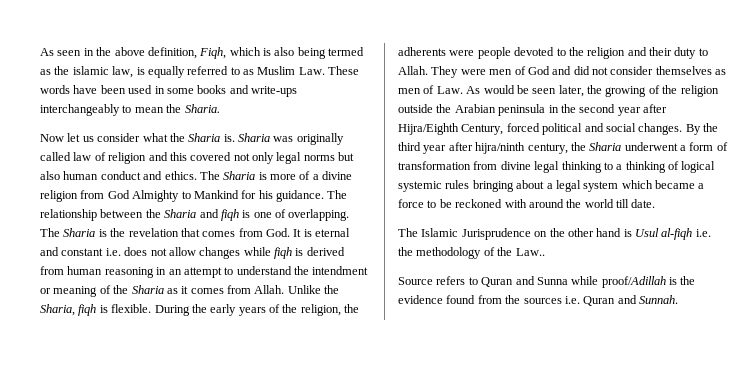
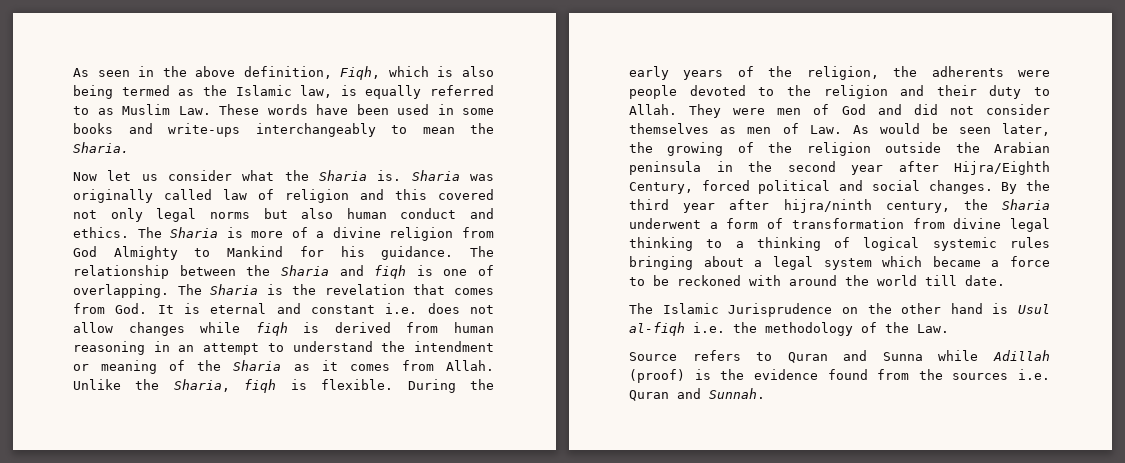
[72,66,109,75] islamic -> [235,85,292,96] Islamic
[515,248,545,256] Law.. -> [917,324,949,333] Law.
[601,276,666,288] proof/Adillah -> [993,350,1050,361] [629,369,685,383] Adillah (proof)

